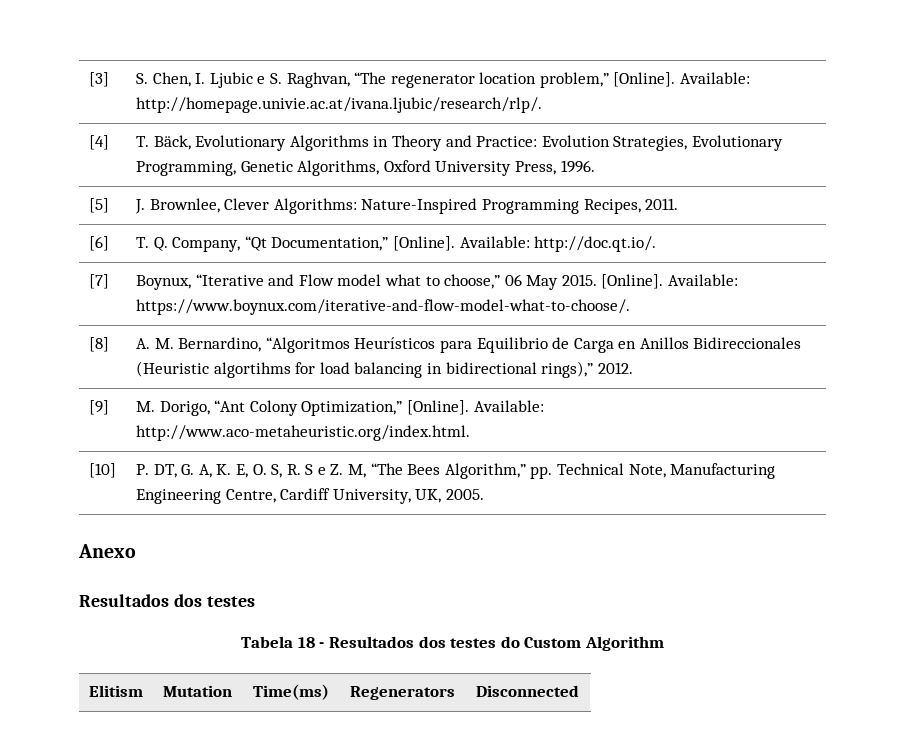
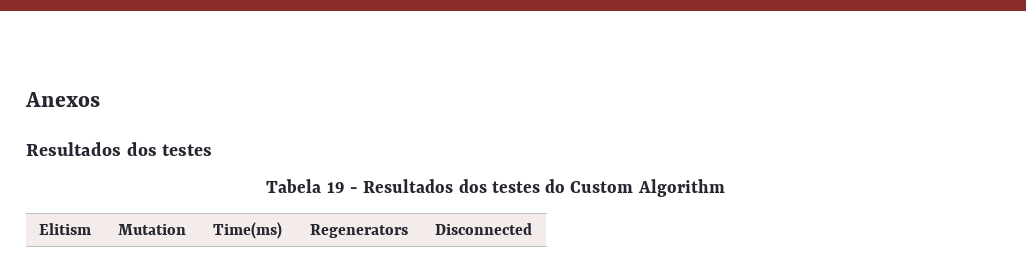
[88,72,109,87] [135,72,751,88] [135,97,542,113] [88,135,109,150] [135,135,783,151] [135,160,595,176] [88,198,109,213] [134,198,679,214] [88,236,109,251] [135,236,657,252] [88,274,109,289] [135,274,739,290] [135,299,630,315] [88,337,109,352] [135,337,802,353] [135,361,633,378] [88,400,109,415] [135,400,544,416] [135,425,470,441] [88,463,116,478] [135,463,776,479] [135,488,484,504] [78,544,136,558] [3] | S. Chen, I. Ljubic e S. Raghvan, “The regenerator location problem,” [Online]. Available: http://homepage.univie.ac.at/ivana.ljubic/research/rlp/. // [4] | T. Bäck, Evolutionary Algorithms in Theory and Practice: Evolution Strategies, Evolutionary Programming, Genetic Algorithms, Oxford University Press, 1996. // [5] | J. Brownlee, Clever Algorithms: Nature-Inspired Programming Recipes, 2011. // [6] | T. Q. Company, “Qt Documentation,” [Online]. Available: http://doc.qt.io/. // [7] | Boynux, “Iterative and Flow model what to choose,” 06 May 2015. [Online]. Available: https://www.boynux.com/iterative-and-flow-model-what-to-choose/. // [8] | A. M. Bernardino, “Algoritmos Heurísticos para Equilibrio de Carga en Anillos Bidireccionales (Heuristic algortihms for load balancing in bidirectional rings),” 2012. // [9] | M. Dorigo, “Ant Colony Optimization,” [Online]. Available: http://www.aco-metaheuristic.org/index.html. // [10] | P. DT, G. A, K. E, O. S, R. S e Z. M, “The Bees Algorithm,” pp. Technical Note, Manufacturing Engineering Centre, Cardiff University, UK, 2005. // Anexo -> [25,92,100,107] Anexos
[297,637,315,648] 18 -> [326,182,345,193] 19

